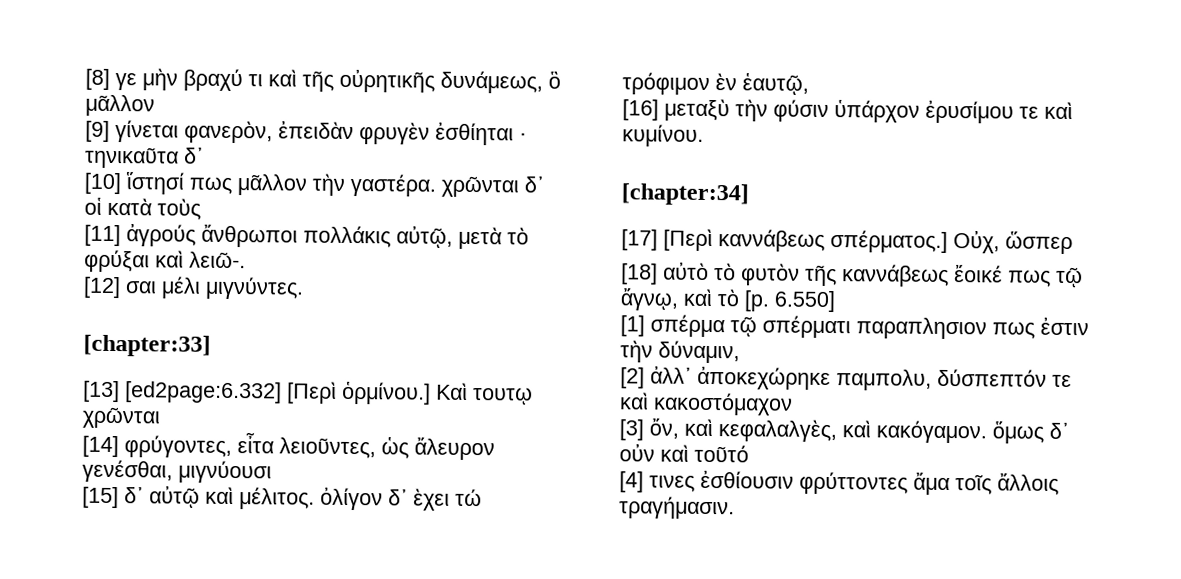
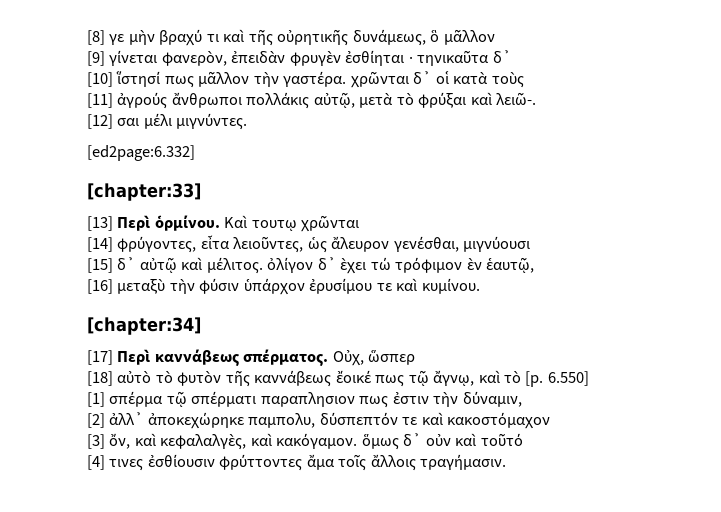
(304, 288) none -> [87,145,195,161] // [ed2page:6.332]
[125,380,431,405] [ed2page:6.332] [Περὶ ὁρμίνου.] -> [117,215,220,231] Περὶ ὁρμίνου.
[663,228,948,253] [Περὶ καννάβεως σπέρματος.] -> [117,349,329,366] Περὶ καννάβεως σπέρματος.

